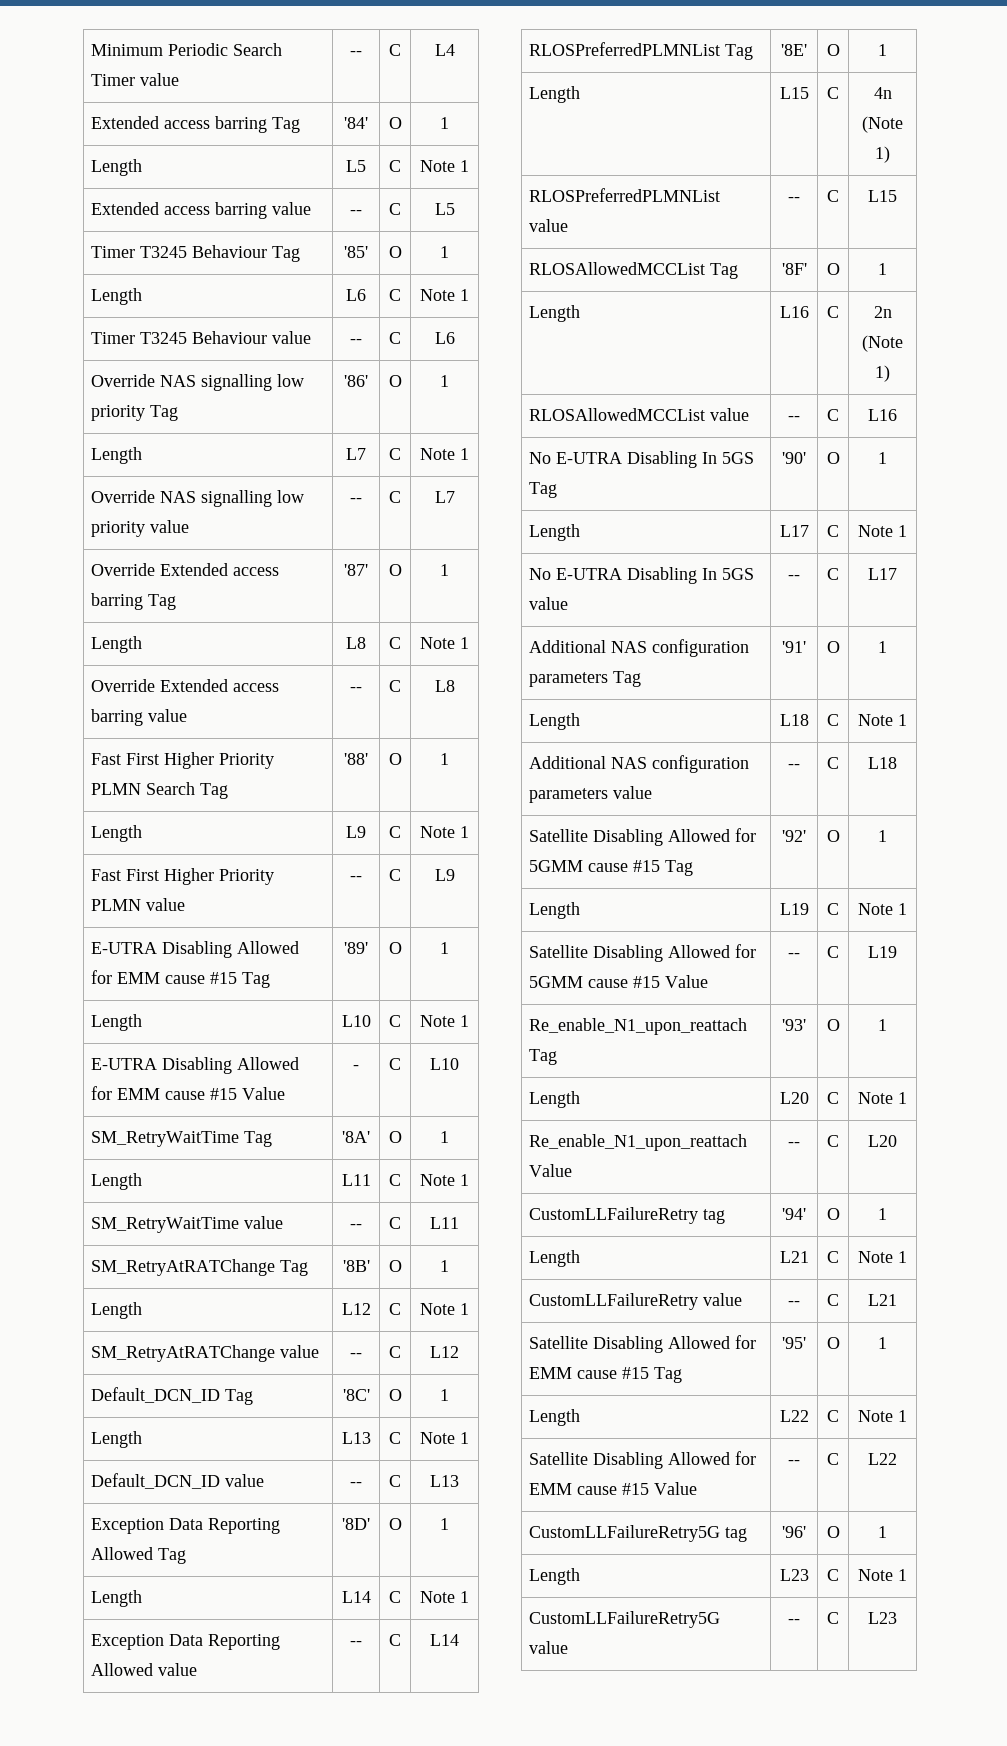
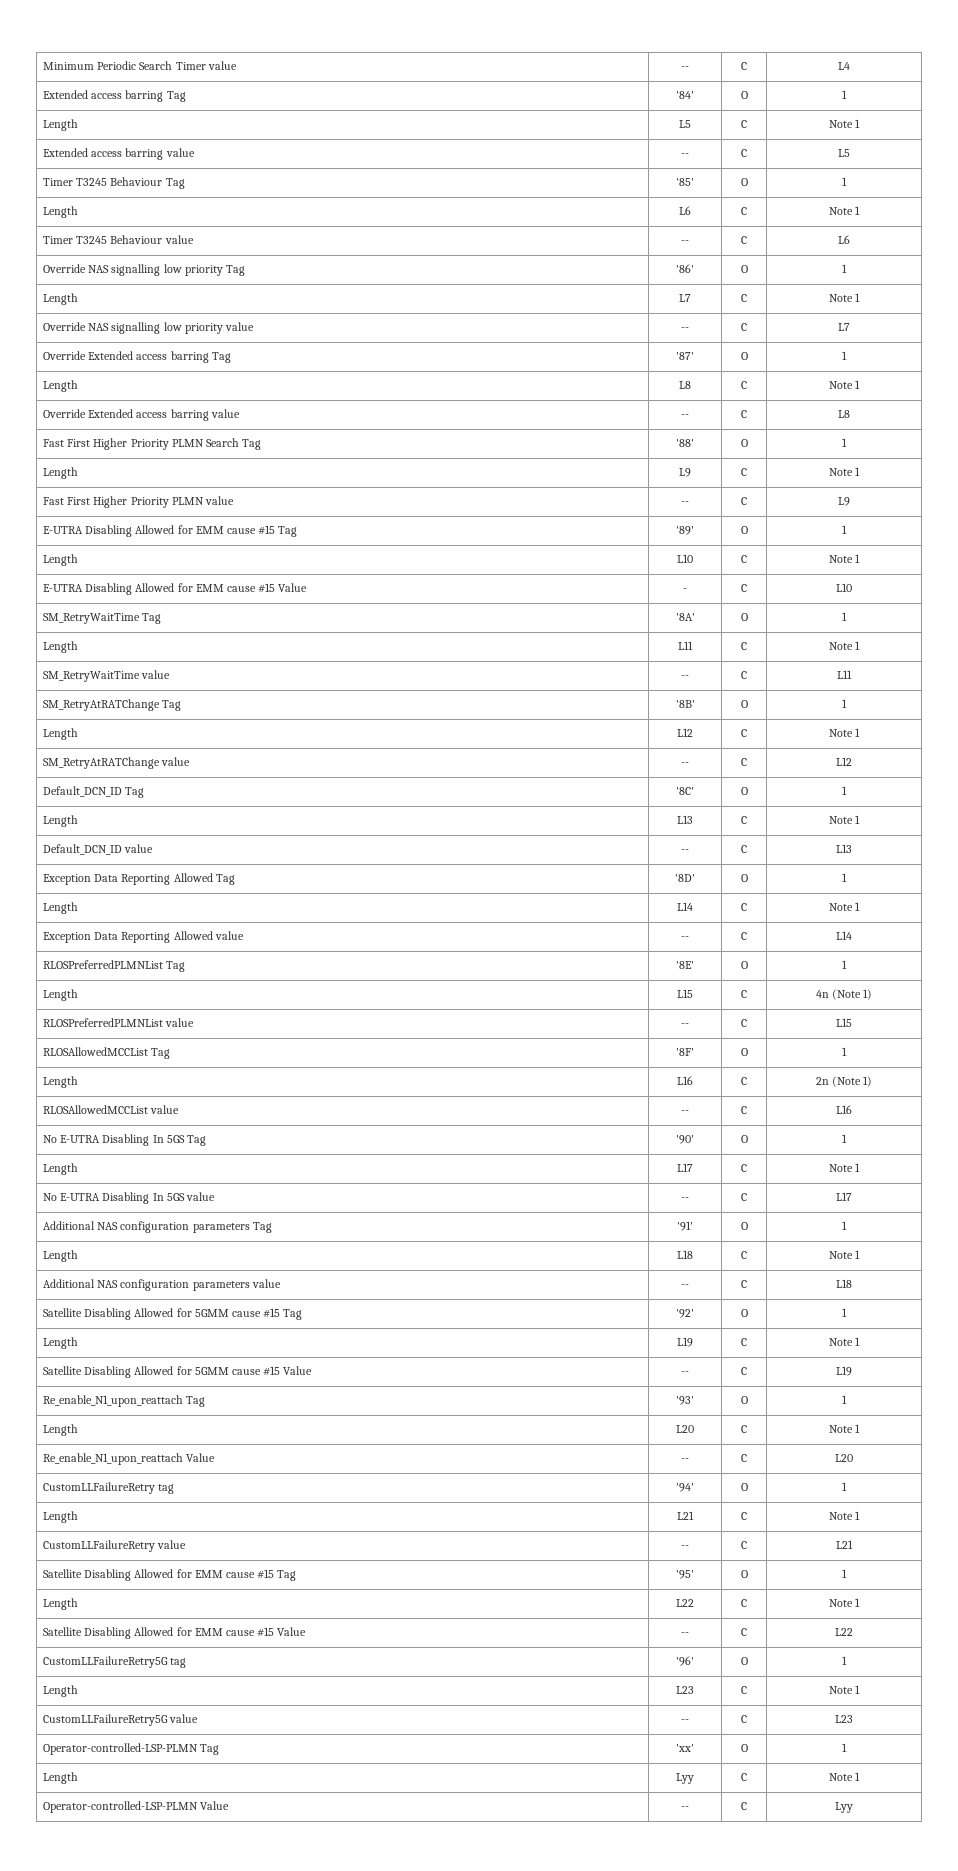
(897, 1618) none -> [42,1743,220,1755] [676,1744,694,1752] [740,1744,748,1752] [842,1743,847,1752] [42,1772,78,1784] [676,1773,694,1784] [741,1773,747,1781] [828,1772,861,1781] [42,1801,230,1813] [681,1806,689,1810] [741,1802,747,1810] [835,1802,853,1813] // Operator-controlled-LSP-PLMN Tag | 'xx' | O | 1 // Length | Lyy | C | Note 1 // Operator-controlled-LSP-PLMN Value | -- | C | Lyy

